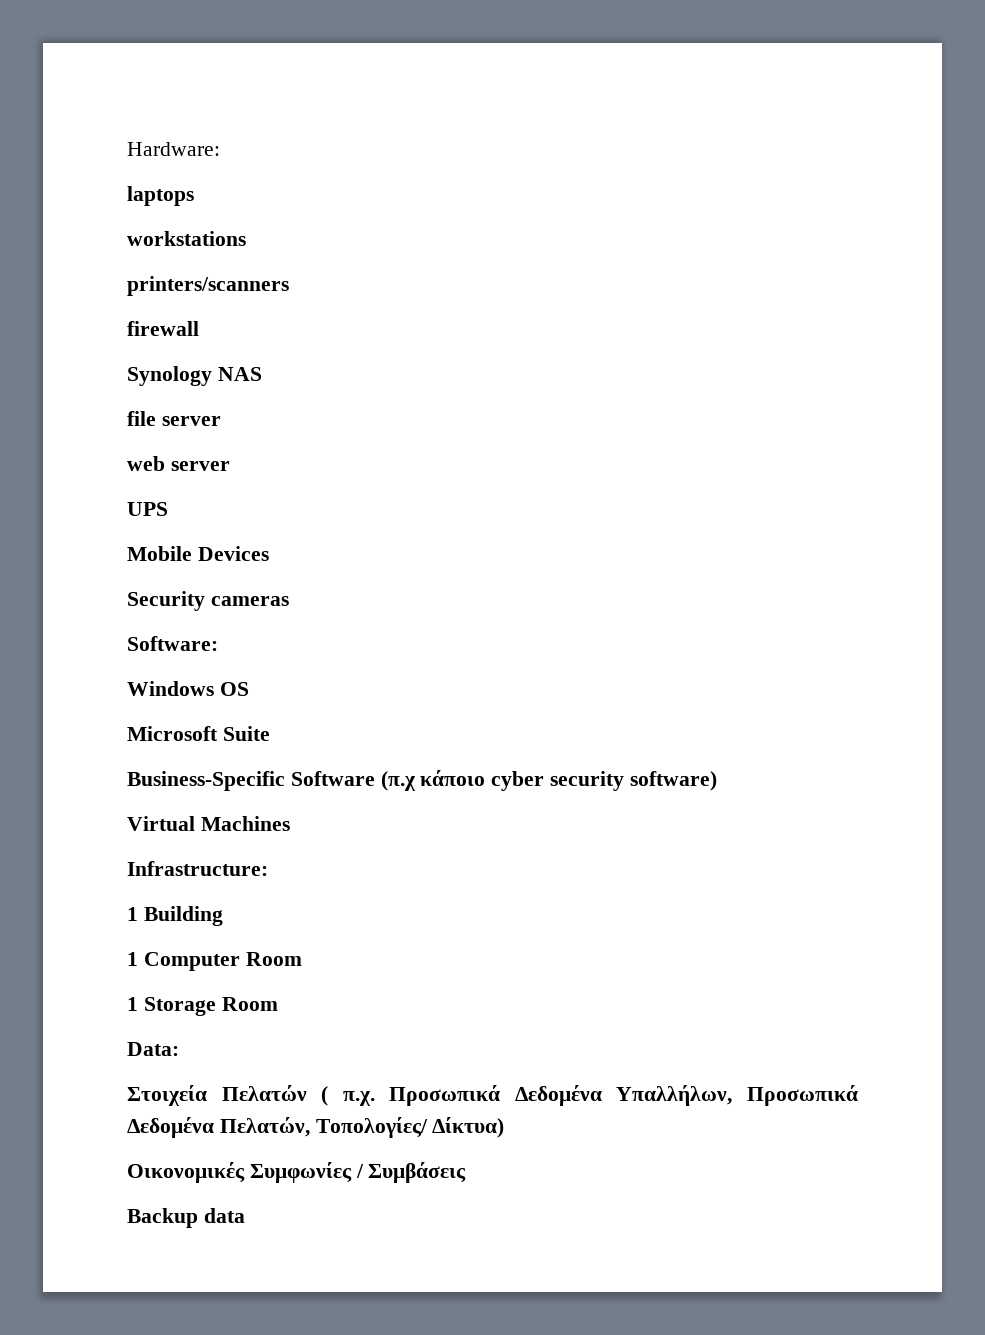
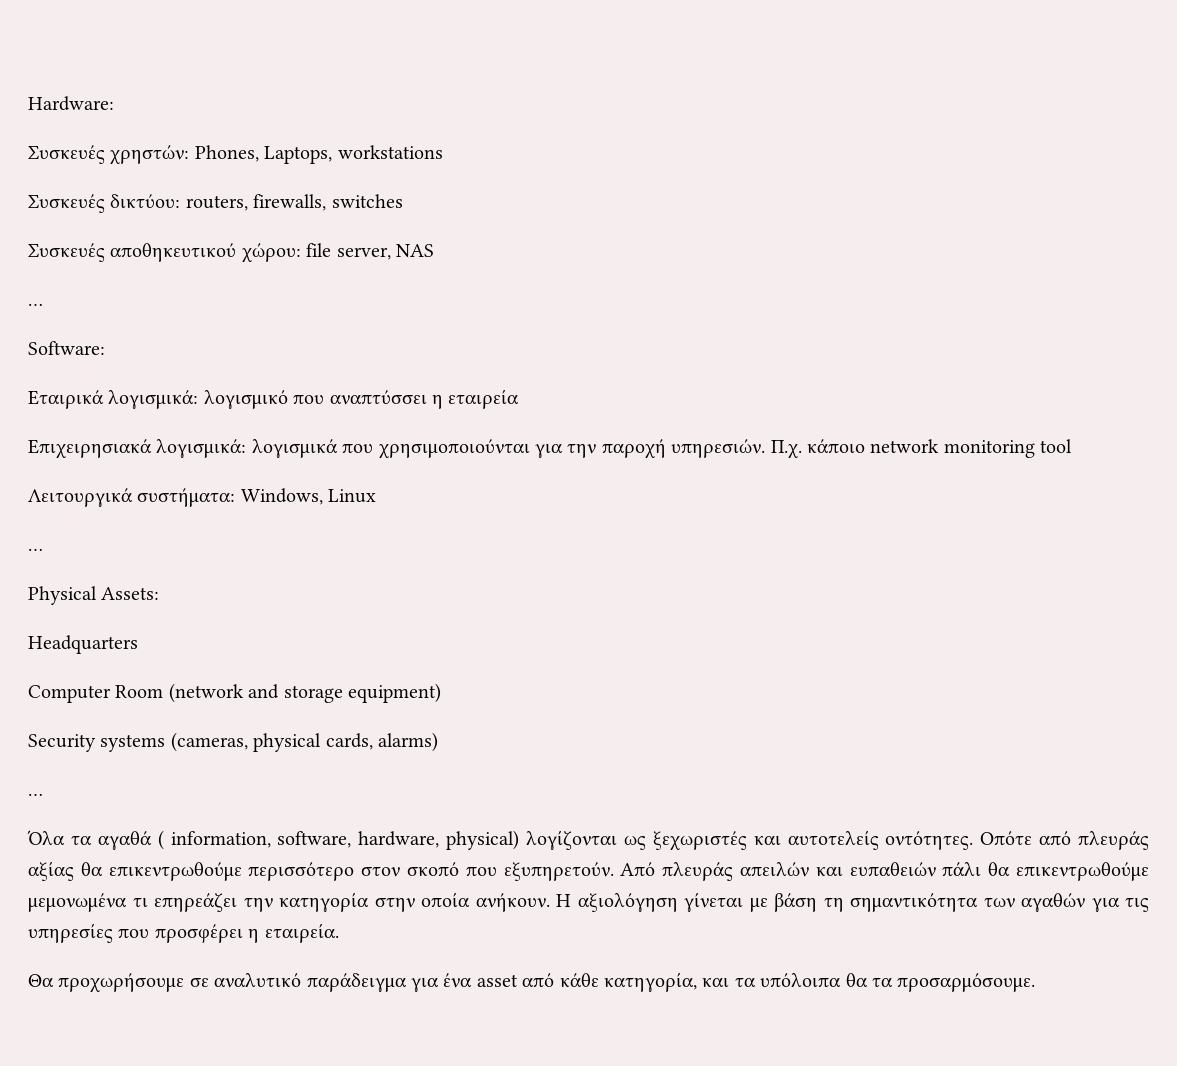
[127,186,194,206] [127,231,246,246] [127,276,289,296] [127,321,199,336] [127,366,262,386] [127,411,221,426] [127,456,230,471] [127,502,168,516] [127,546,269,561] [127,591,289,611] [127,636,218,651] [127,681,249,696] [127,726,270,741] [127,770,717,791] [127,816,290,831] [127,861,268,876] [127,906,223,926] [127,952,302,971] [127,997,278,1016] [127,1042,179,1056] [127,1085,858,1106] [127,1117,505,1138] [127,1162,467,1183] [127,1208,245,1228] laptops // workstations // printers/scanners // firewall // Synology NAS // file server // web server // UPS // Mobile Devices // Security cameras // Software: // Windows OS // Microsoft Suite // Business-Specific Software (π.χ κάποιο cyber security software) // Virtual Machines // Infrastructure: // 1 Building // 1 Computer Room // 1 Storage Room // Data: // Στοιχεία Πελατών ( π.χ. Προσωπικά Δεδομένα Υπαλλήλων, Προσωπικά Δεδομένα Πελατών, Τοπολογίες/ Δίκτυα) // Οικονομικές Συμφωνίες / Συμβάσεις // Backup data -> [28,145,443,165] [28,194,403,213] [28,243,434,263] [28,303,43,306] [28,341,105,355] [28,389,520,409] [28,439,1073,459] [28,488,377,507] [28,548,43,551] [28,586,160,605] [28,635,138,654] [28,683,441,703] [28,732,438,752] [28,793,43,796] [27,830,1149,851] [28,861,1149,881] [28,892,1149,912] [28,923,339,943] [28,972,1036,993] Συσκευές χρηστών: Phones, Laptops, workstations // Συσκευές δικτύου: routers, firewalls, switches // Συσκευές αποθηκευτικού χώρου: file server, NAS // … // Software: // Εταιρικά λογισμικά: λογισμικό που αναπτύσσει η εταιρεία // Επιχειρησιακά λογισμικά: λογισμικά που χρησιμοποιούνται για την παροχή υπηρεσιών. Π.χ. κάποιο network monitoring tool // Λειτουργικά συστήματα: Windows, Linux // … // Physical Assets: // Headquarters // Computer Room (network and storage equipment) // Security systems (cameras, physical cards, alarms) // … // Όλα τα αγαθά ( information, software, hardware, physical) λογίζονται ως ξεχωριστές και αυτοτελείς οντότητες. Οπότε από πλευράς αξίας θα επικεντρωθούμε περισσότερο στον σκοπό που εξυπηρετούν. Από πλευράς απειλών και ευπαθειών πάλι θα επικεντρωθούμε μεμονωμένα τι επηρεάζει την κατηγορία στην οποία ανήκουν. Η αξιολόγηση γίνεται με βάση τη σημαντικότητα των αγαθών για τις υπηρεσίες που προσφέρει η εταιρεία. // Θα προχωρήσουμε σε αναλυτικό παράδειγμα για ένα asset από κάθε κατηγορία, και τα υπόλοιπα θα τα προσαρμόσουμε.

